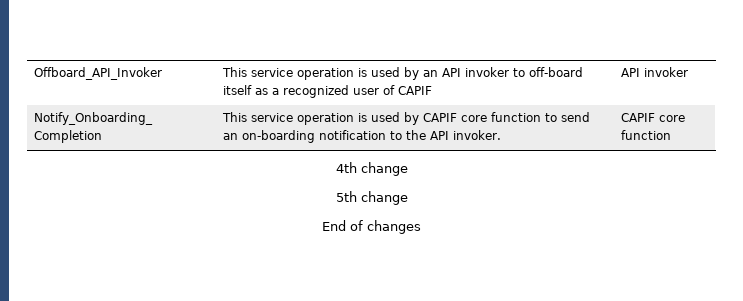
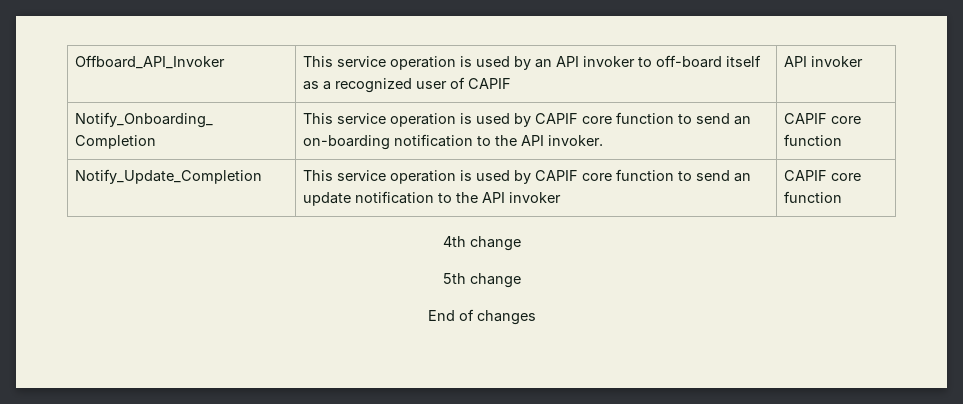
(672, 135) none -> [74,169,262,184] [302,169,751,184] [302,191,561,206] [783,170,861,181] [783,191,842,203] // Notify_Update_Completion | This service operation is used by CAPIF core function to send an update notification to the API invoker | CAPIF core function

